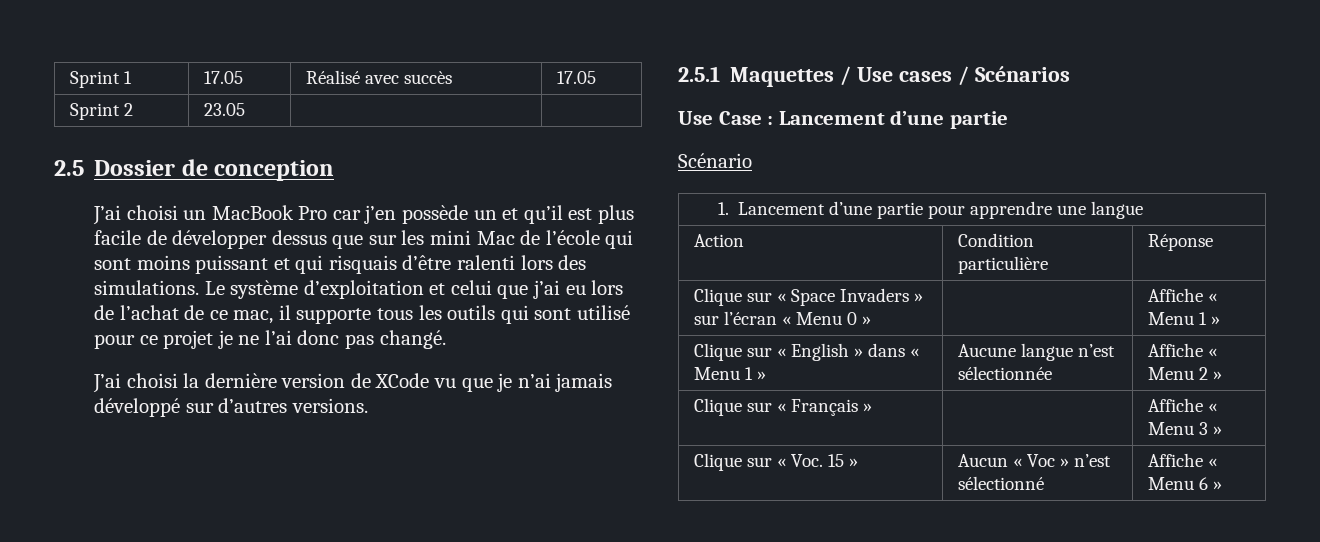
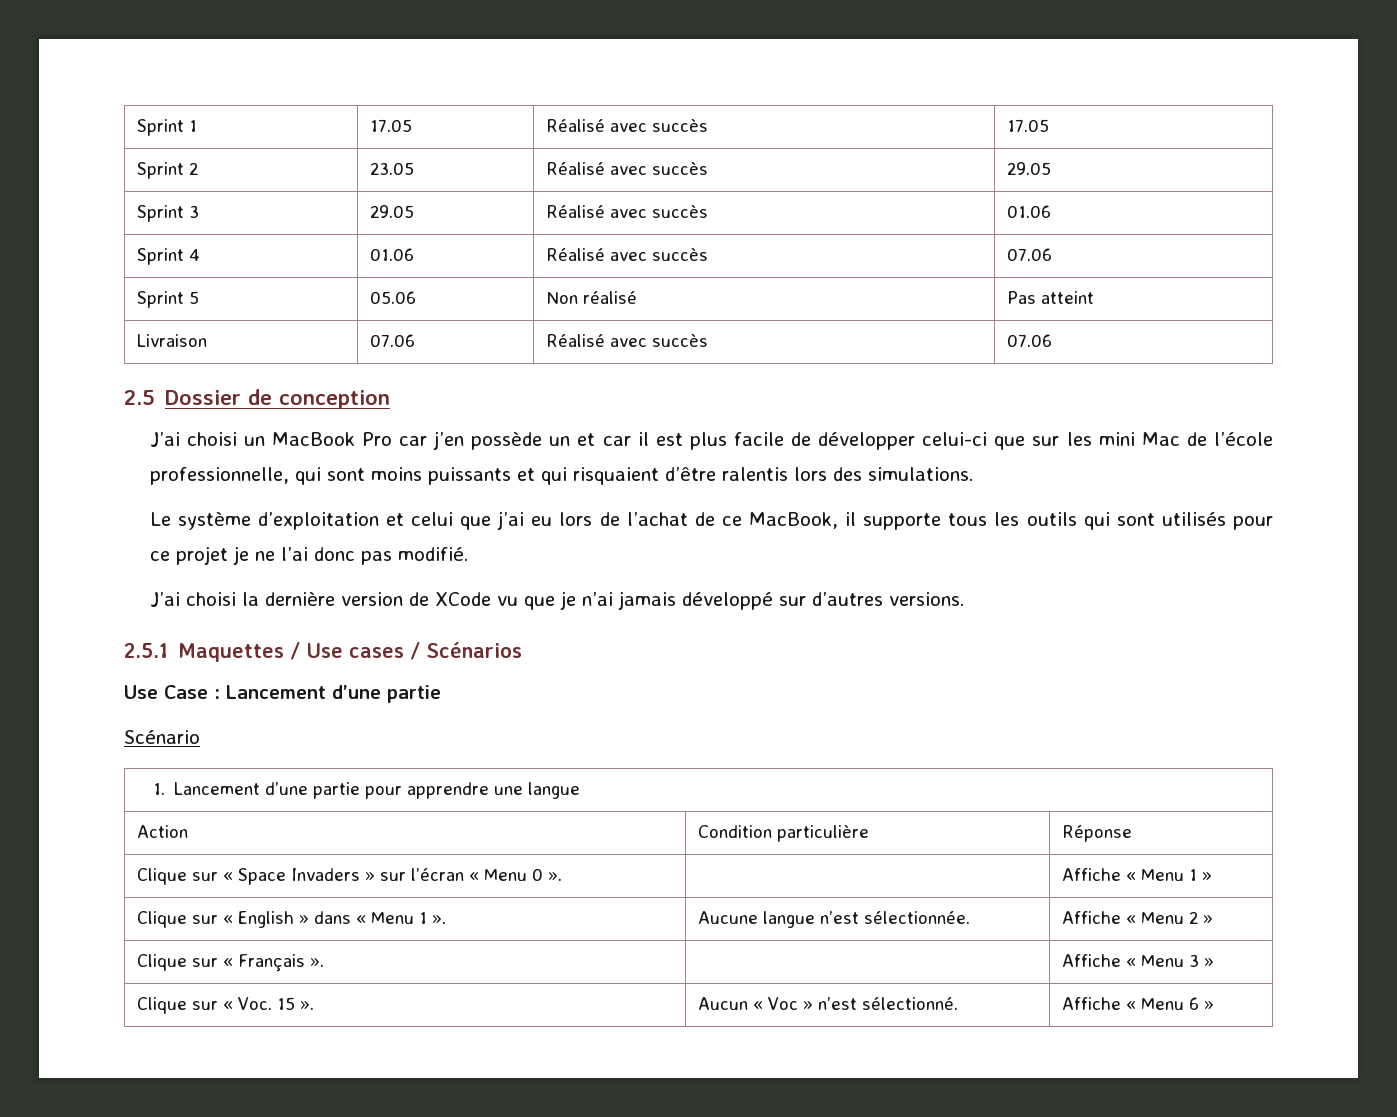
(245, 109) | -> [546,162,709,175] [1007,162,1052,175] [137,205,200,222] [370,205,415,218] [546,205,709,218] [1007,205,1052,218] [137,248,201,265] [370,248,415,261] [546,248,709,261] [1007,248,1053,261] [137,291,200,308] [370,291,417,304] [546,291,638,304] [1007,291,1095,304] [137,334,208,347] [370,334,416,347] [546,334,709,347] [1007,334,1053,347] Réalisé avec succès | 29.05 // Sprint 3 | 29.05 | Réalisé avec succès | 01.06 // Sprint 4 | 01.06 | Réalisé avec succès | 07.06 // Sprint 5 | 05.06 | Non réalisé | Pas atteint // Livraison | 07.06 | Réalisé avec succès | 07.06
[523,205,563,224] qu’il -> [602,432,649,446] car il
[271,230,327,245] dessus -> [922,432,988,446] celui-ci
(600, 237) none -> [149,467,289,485] professionnelle,
[195,255,269,274] puissant -> [427,467,511,485] puissants
[328,255,516,274] risquais d’être ralenti -> [572,467,788,485] risquaient d’être ralentis
(200, 287) none -> (973, 474) //
[233,310,274,324] mac, -> [748,512,838,529] MacBook,
[576,305,630,320] utilisé -> [1161,512,1226,526] utilisés
[379,330,446,349] changé. -> [397,547,468,561] modifié.
[861,316,871,325] » -> [548,872,563,881] ».
[756,371,766,380] » -> [432,915,447,924] ».
[957,366,1052,380] sélectionnée -> [864,911,971,924] sélectionnée.
[862,403,872,412] » -> [310,958,325,967] ».
[848,458,858,467] » -> [300,1001,315,1010] ».
[957,476,1044,490] sélectionné -> [862,997,959,1010] sélectionné.

